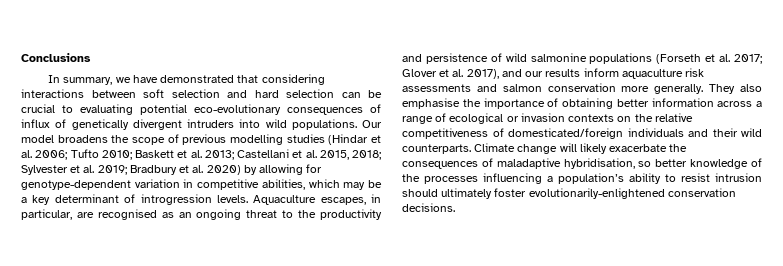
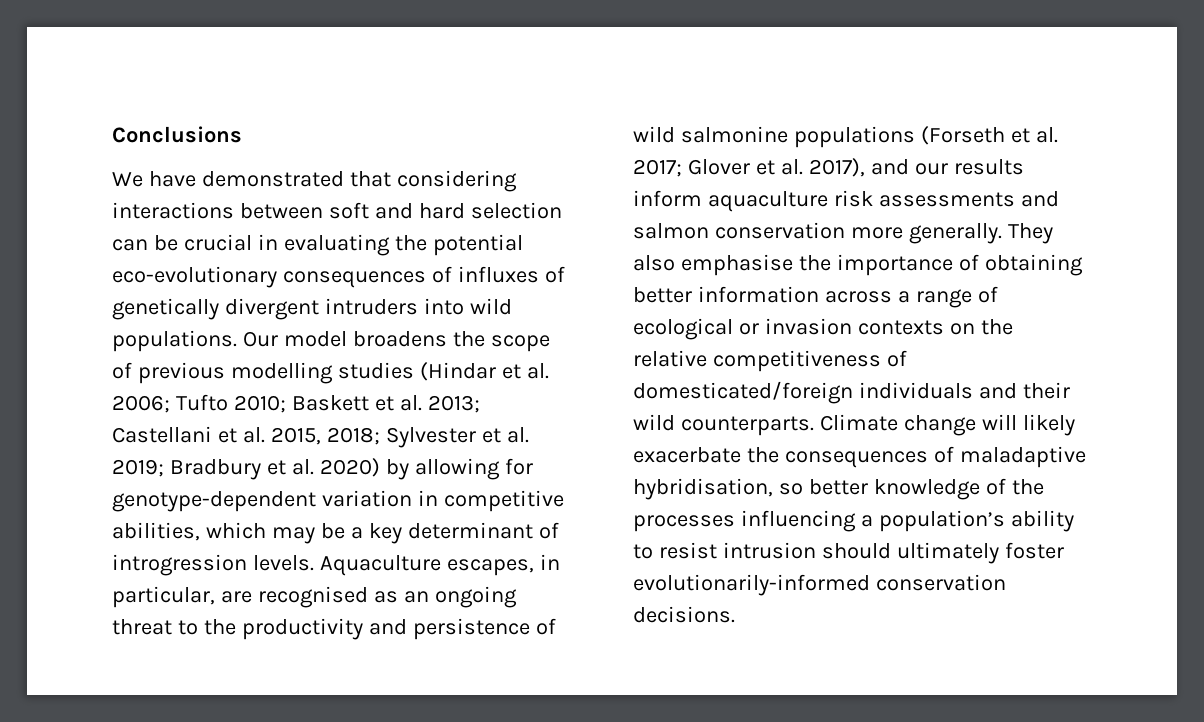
[48,75,131,85] In summary, we -> [112,172,143,187] We
[171,89,220,98] selection -> (369, 210) none
[62,104,133,115] to evaluating -> [257,234,427,256] in evaluating the
[21,119,50,128] influx -> [457,266,539,283] influxes
[528,188,665,199] evolutionarily-enlightened -> [633,574,870,596] evolutionarily-informed

